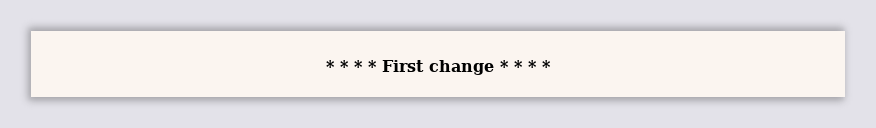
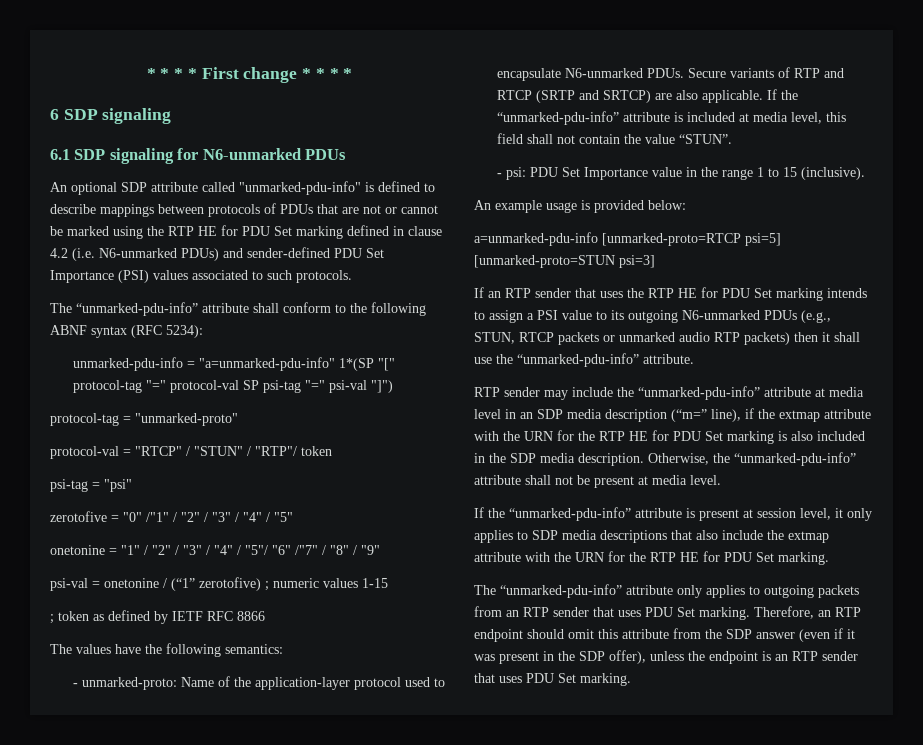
(551, 66) none -> [50,108,172,124] [50,148,347,164] [50,181,435,195] [50,203,438,217] [50,225,442,239] [50,247,384,261] [50,270,352,283] [50,302,426,316] [50,325,203,338] [73,357,396,371] [73,380,394,393] [50,413,238,426] [50,446,332,459] [50,479,132,492] [50,511,293,522] [50,545,380,555] [50,577,388,591] [50,610,265,624] [50,643,283,657] [73,676,446,690] [497,67,845,81] [497,89,799,103] [497,111,847,125] [497,133,733,144] [497,167,866,180] [474,200,686,213] [474,232,781,246] [474,255,655,268] [474,287,867,301] [474,310,831,323] [474,332,860,345] [474,353,694,367] [474,386,864,400] [474,408,871,422] [474,430,865,444] [474,452,856,466] [474,475,721,488] [474,507,872,521] [474,530,829,543] [474,551,829,565] [474,584,859,598] [474,606,861,620] [474,628,855,642] [474,650,858,664] [474,673,631,686] // 6 SDP signaling // 6.1 SDP signaling for N6-unmarked PDUs // An optional SDP attribute called "unmarked-pdu-info" is defined to describe mappings between protocols of PDUs that are not or cannot be marked using the RTP HE for PDU Set marking defined in clause 4.2 (i.e. N6-unmarked PDUs) and sender-defined PDU Set Importance (PSI) values associated to such protocols. // The “unmarked-pdu-info” attribute shall conform to the following ABNF syntax (RFC 5234): // unmarked-pdu-info = "a=unmarked-pdu-info" 1*(SP "[" protocol-tag "=" protocol-val SP psi-tag "=" psi-val "]") // protocol-tag = "unmarked-proto" // protocol-val = "RTCP" / "STUN" / "RTP"/ token // psi-tag = "psi" // zerotofive = "0" /"1" / "2" / "3" / "4" / "5" // onetonine = "1" / "2" / "3" / "4" / "5"/ "6" /"7" / "8" / "9" // psi-val = onetonine / (“1” zerotofive) ; numeric values 1-15 // ; token as defined by IETF RFC 8866 // The values have the following semantics: // - unmarked-proto: Name of the application-layer protocol used to encapsulate N6-unmarked PDUs. Secure variants of RTP and RTCP (SRTP and SRTCP) are also applicable. If the “unmarked-pdu-info” attribute is included at media level, this field shall not contain the value “STUN”. // - psi: PDU Set Importance value in the range 1 to 15 (inclusive). // An example usage is provided below: // a=unmarked-pdu-info [unmarked-proto=RTCP psi=5] [unmarked-proto=STUN psi=3] // If an RTP sender that uses the RTP HE for PDU Set marking intends to assign a PSI value to its outgoing N6-unmarked PDUs (e.g., STUN, RTCP packets or unmarked audio RTP packets) then it shall use the “unmarked-pdu-info” attribute. // RTP sender may include the “unmarked-pdu-info” attribute at media level in an SDP media description (“m=” line), if the extmap attribute with the URN for the RTP HE for PDU Set marking is also included in the SDP media description. Otherwise, the “unmarked-pdu-info” attribute shall not be present at media level. // If the “unmarked-pdu-info” attribute is present at session level, it only applies to SDP media descriptions that also include the extmap attribute with the URN for the RTP HE for PDU Set marking. // The “unmarked-pdu-info” attribute only applies to outgoing packets from an RTP sender that uses PDU Set marking. Therefore, an RTP endpoint should omit this attribute from the SDP answer (even if it was present in the SDP offer), unless the endpoint is an RTP sender that uses PDU Set marking.

